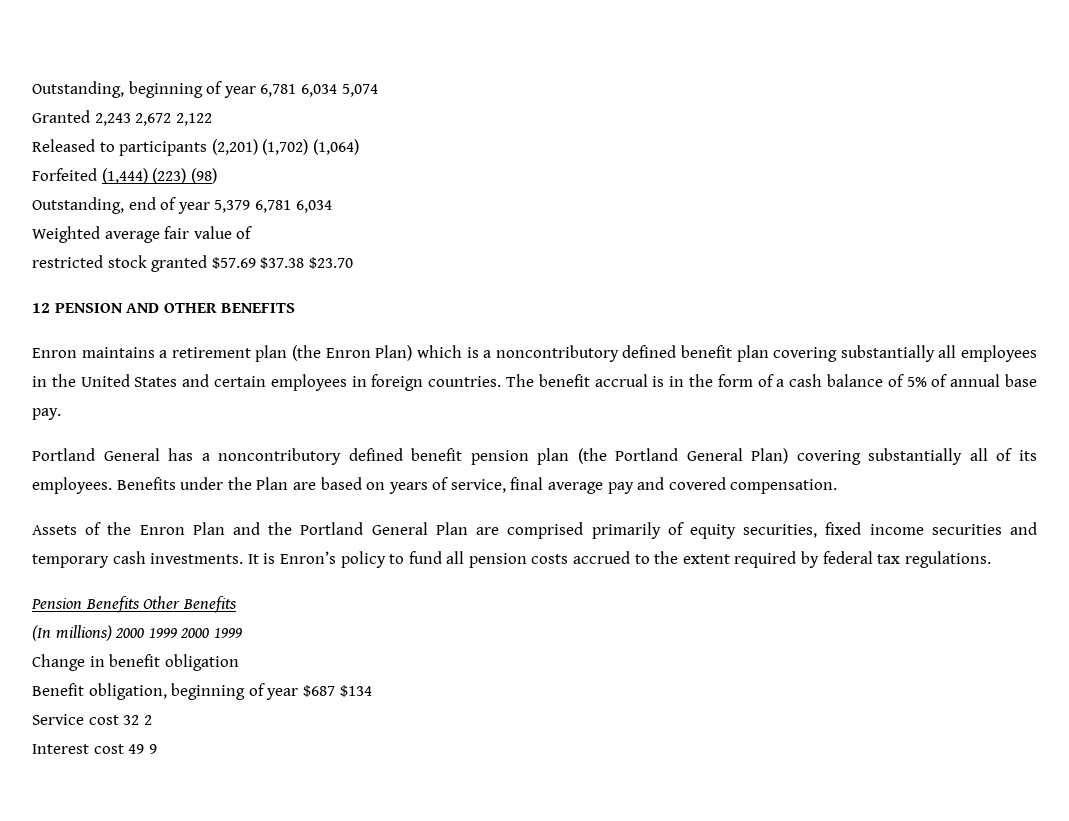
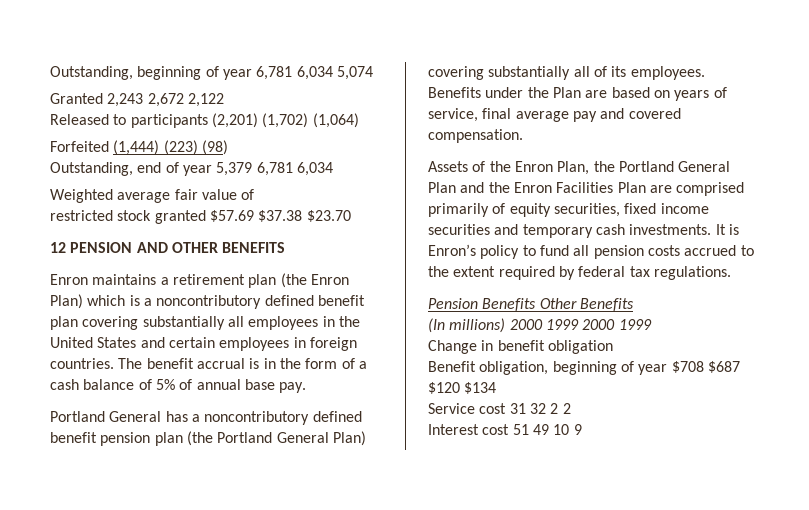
(185, 530) none -> [557,161,731,175] Plan, the Portland General
[300,522,428,535] Portland General -> [513,182,614,193] Enron Facilities
[302,685,335,697] $687 -> [671,361,740,373] [428,382,460,394] $708 $687 $120
(119, 720) none -> [509,403,526,414] 31
(152, 720) none -> [562,403,571,414] 2
[128,744,145,754] 49 -> [512,424,570,435] 51 49 10

